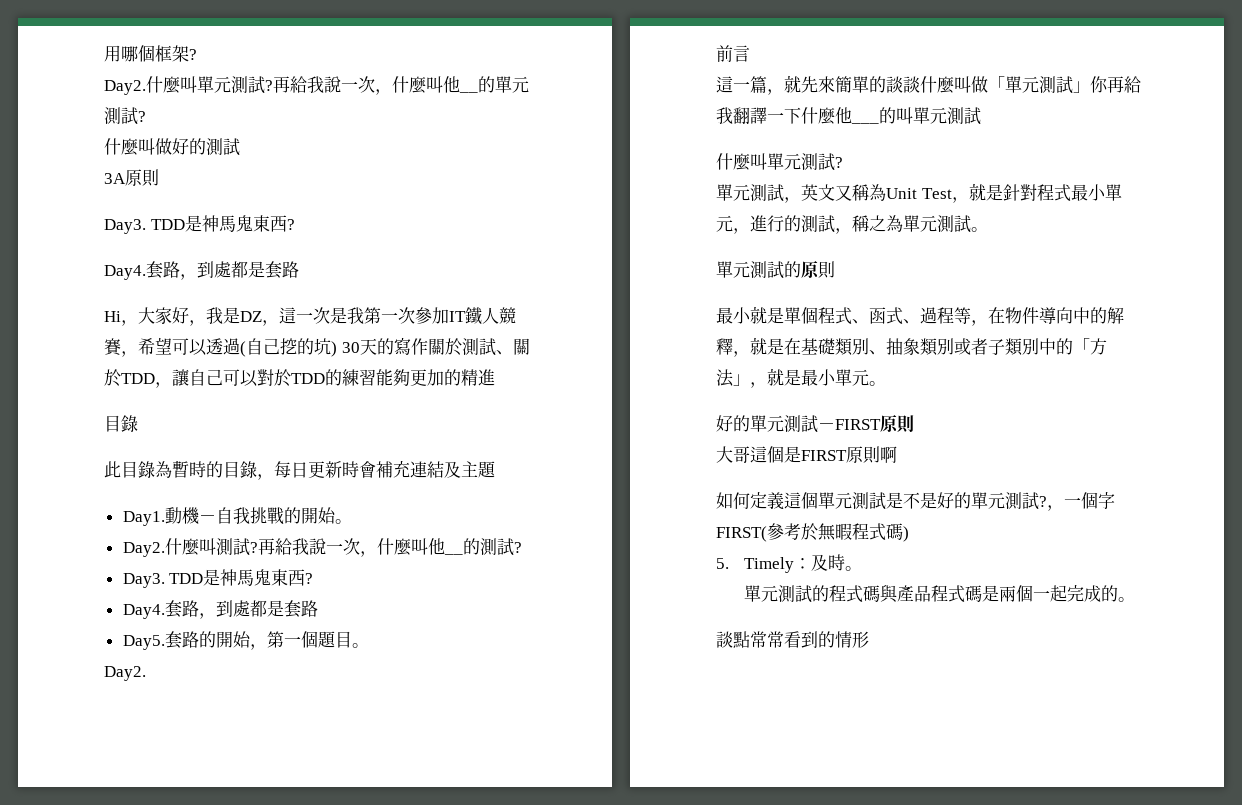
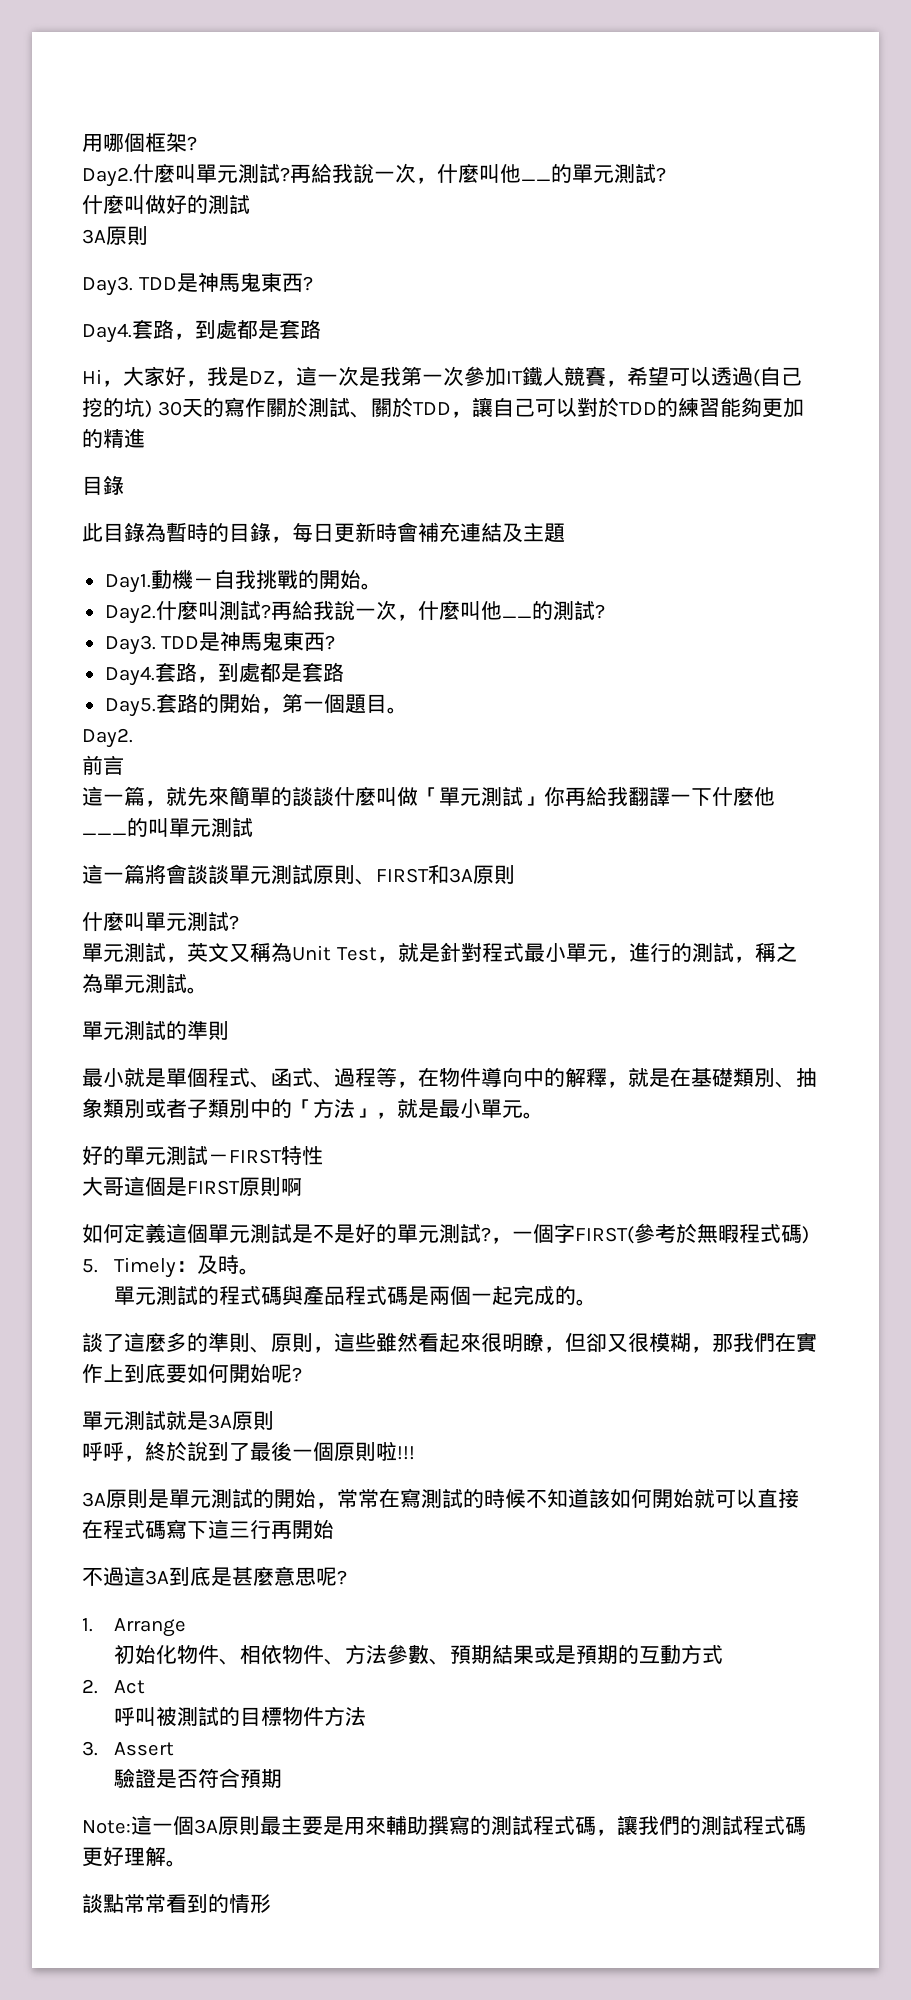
(981, 116) none -> [82,864,515,885] // 這一篇將會談談單元測試原則、FIRST和3A原則
[801,261,819,278] 原 -> [187,1020,208,1040] 準
[880,415,914,433] 原則 -> [281,1145,323,1165] 特性
(1136, 599) none -> [82,1332,817,1353] [82,1363,302,1383] [82,1411,274,1430] [82,1441,415,1462] [82,1488,799,1509] [82,1519,334,1539] [82,1566,347,1586] [82,1618,187,1637] [114,1644,724,1665] [82,1679,146,1694] [114,1706,367,1726] [82,1741,175,1756] [114,1768,283,1788] [82,1815,806,1836] [82,1846,187,1867] // 談了這麼多的準則、原則，這些雖然看起來很明瞭，但卻又很模糊，那我們在實作上到底要如何開始呢? // 單元測試就是3A原則 // 呼呼，終於說到了最後一個原則啦!!! // 3A原則是單元測試的開始，常常在寫測試的時候不知道該如何開始就可以直接在程式碼寫下這三行再開始 // 不過這3A到底是甚麼意思呢? // 1. Arrange // 初始化物件、相依物件、方法參數、預期結果或是預期的互動方式 // 2. Act // 呼叫被測試的目標物件方法 // 3. Assert // 驗證是否符合預期 // Note:這一個3A原則最主要是用來輔助撰寫的測試程式碼，讓我們的測試程式碼更好理解。

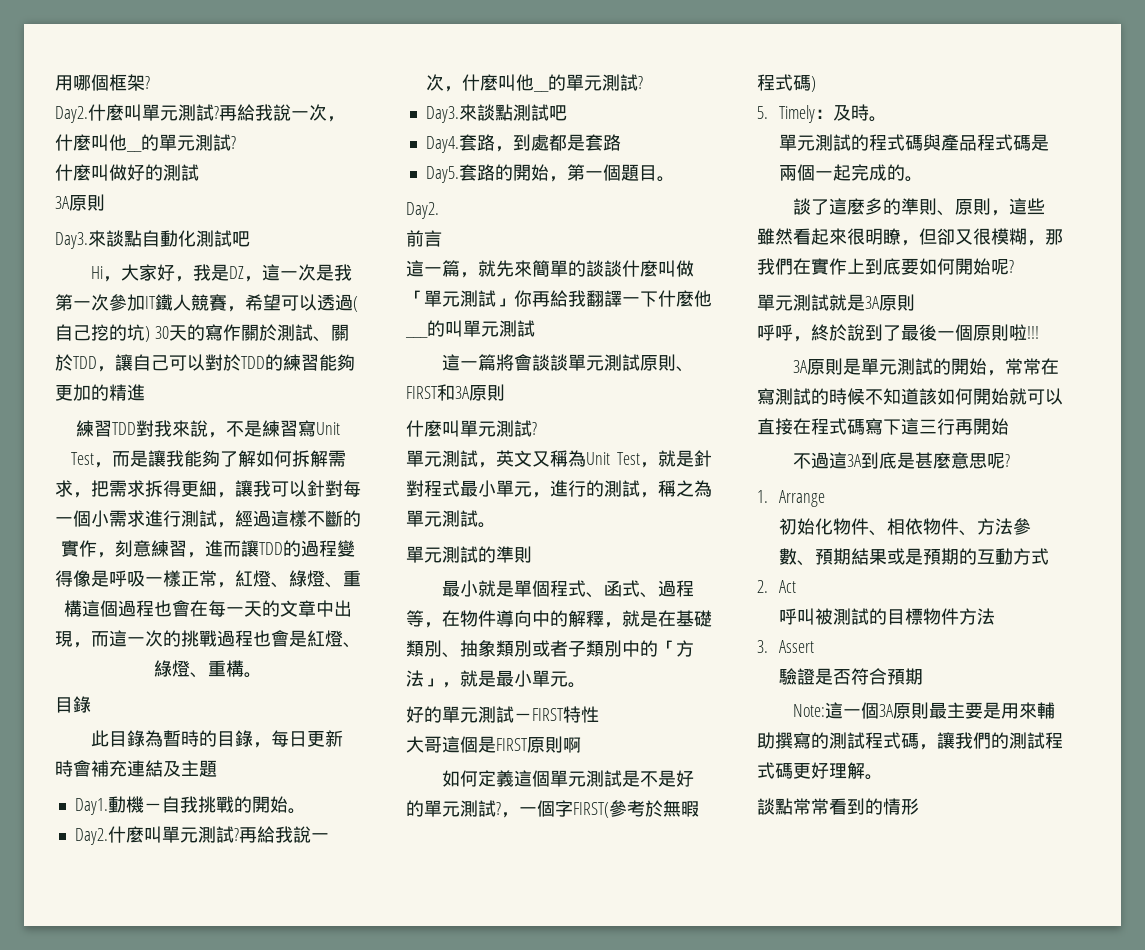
[138,272,313,292] [82,319,321,343] TDD是神馬鬼東西? // Day4.套路，到處都是套路 -> [88,230,250,247] 來談點自動化測試吧
(145, 438) none -> [76,420,340,438] [70,450,346,468] [55,480,361,498] [55,510,361,528] [61,540,355,558] [55,570,361,588] [64,600,352,617] [55,630,361,648] [154,660,262,678] // 練習TDD對我來說，不是練習寫Unit Test，而是讓我能夠了解如何拆解需求，把需求拆得更細，讓我可以針對每一個小需求進行測試，經過這樣不斷的實作，刻意練習，進而讓TDD的過程變得像是呼吸一樣正常，紅燈、綠燈、重構這個過程也會在每一天的文章中出現，而這一次的挑戰過程也會是紅燈、綠燈、重構。
[218,600,553,621] 測試?再給我說一次，什麼叫他__的 -> [161,826,329,843] [425,74,602,92] 單元測試?再給我說一次，什麼叫他__的單元
[161,631,336,651] TDD是神馬鬼東西? -> [458,104,567,121] 來談點測試吧

